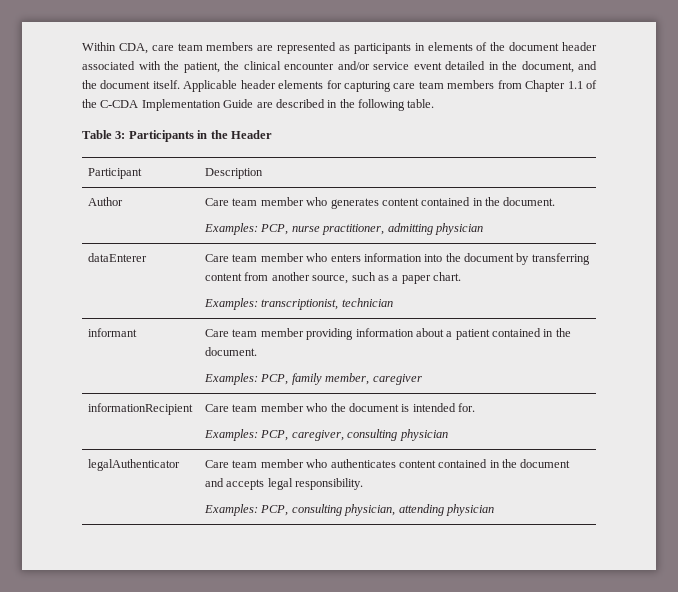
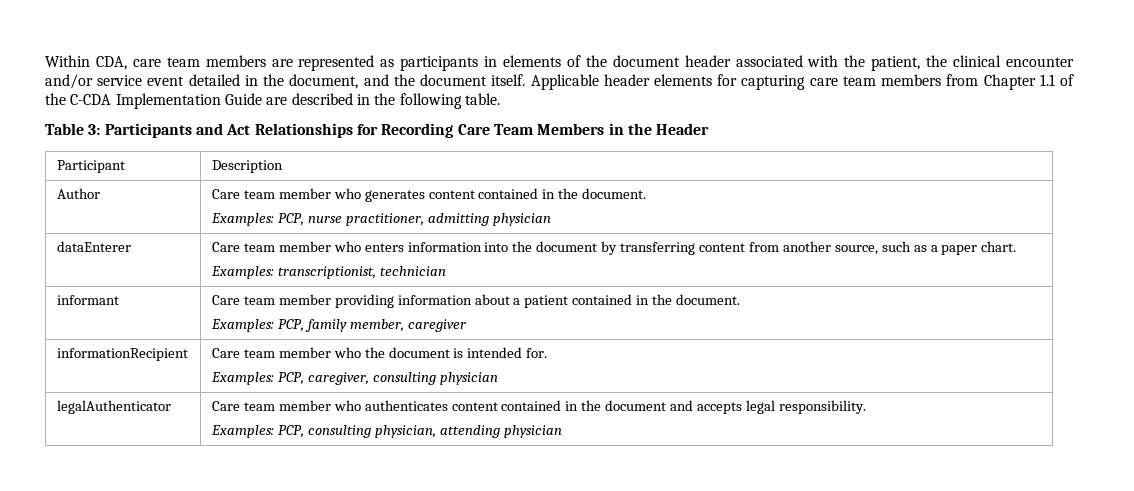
(194, 136) none -> [195,123,605,138] and Act Relationships for Recording Care Team Members

